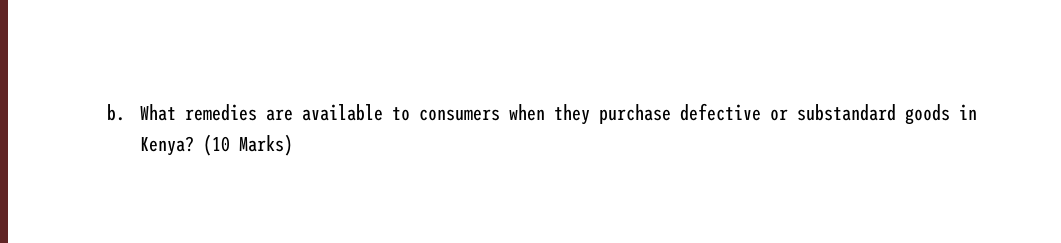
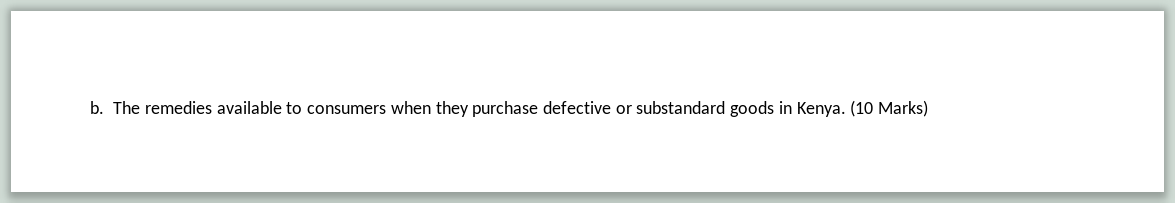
[139,104,293,121] What remedies are -> [113,101,212,114] The remedies
[139,136,194,156] Kenya? -> [796,102,846,117] Kenya.

